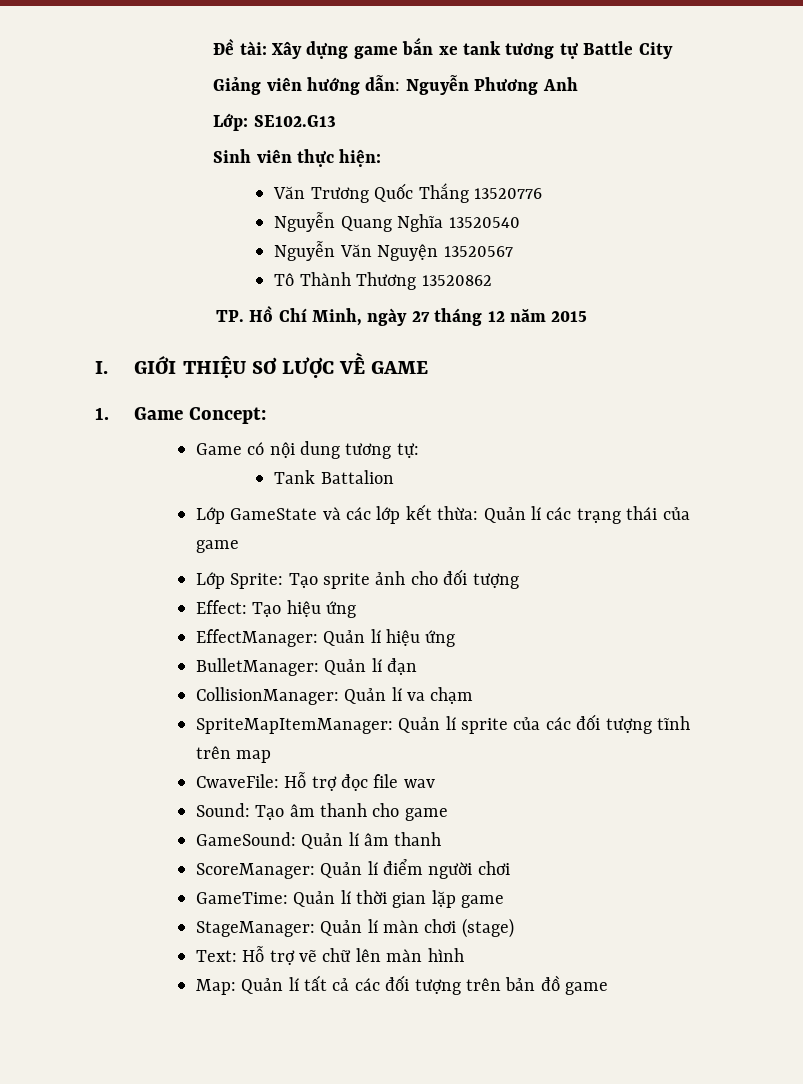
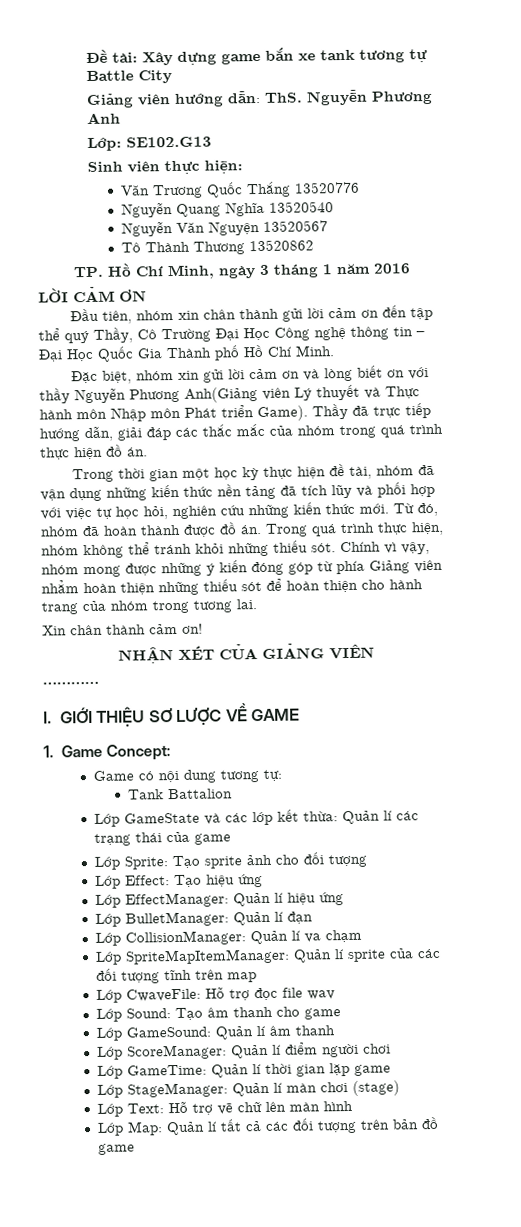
(401, 83) none -> [263,92,303,103] ThS.
[411,308,588,326] 27 tháng 12 năm 2015 -> [259,263,411,278] [38,286,147,303] [69,305,433,324] [38,326,425,344] [38,344,334,362] [70,365,429,384] [39,384,420,404] [39,402,431,422] [39,423,443,442] [40,444,148,460] [71,464,435,483] [40,482,435,502] [40,502,438,520] [40,521,444,537] [41,540,430,559] [41,559,443,578] [41,578,423,596] [41,599,257,615] [42,623,203,636] [118,643,375,664] [42,681,99,685] 3 tháng 1 năm 2016 // LỜI CẢM ƠN // Đầu tiên, nhóm xin chân thành gửi lời cảm ơn đến tập thể quý Thầy, Cô Trường Đại Học Công nghệ thông tin – Đại Học Quốc Gia Thành phố Hồ Chí Minh. // Đặc biệt, nhóm xin gửi lời cảm ơn và lòng biết ơn với thầy Nguyễn Phương Anh(Giảng viên Lý thuyết và Thực hành môn Nhập môn Phát triển Game). Thầy đã trực tiếp hướng dẫn, giải đáp các thắc mắc của nhóm trong quá trình thực hiện đồ án. // Trong thời gian một học kỳ thực hiện đề tài, nhóm đã vận dụng những kiến thức nền tảng đã tích lũy và phối hợp với việc tự học hỏi, nghiên cứu những kiến thức mới. Từ đó, nhóm đã hoàn thành được đồ án. Trong quá trình thực hiện, nhóm không thể tránh khỏi những thiếu sót. Chính vì vậy, nhóm mong được những ý kiến đóng góp từ phía Giảng viên nhẳm hoàn thiện những thiếu sót để hoàn thiện cho hành trang của nhóm trong tương lai. // Xin chân thành cảm ơn! // NHẬN XÉT CỦA GIẢNG VIÊN // …………
(519, 581) none -> [95,875,122,889] Lớp
(356, 609) none -> [95,894,122,908] Lớp
(456, 638) none -> [95,913,122,927] Lớp
(417, 666) none -> [95,932,122,946] Lớp
(474, 695) none -> [95,951,123,965] Lớp
(272, 756) none -> [96,989,123,1003] Lớp
(435, 783) none -> [96,1008,123,1022] Lớp
(448, 814) none -> [96,1027,123,1041] Lớp
(442, 839) none -> [97,1046,124,1060] Lớp
(510, 868) none -> [97,1065,124,1079] Lớp
(505, 901) none -> [97,1084,124,1098] Lớp
(514, 928) none -> [97,1103,124,1117] Lớp
(464, 955) none -> [97,1122,125,1136] Lớp

